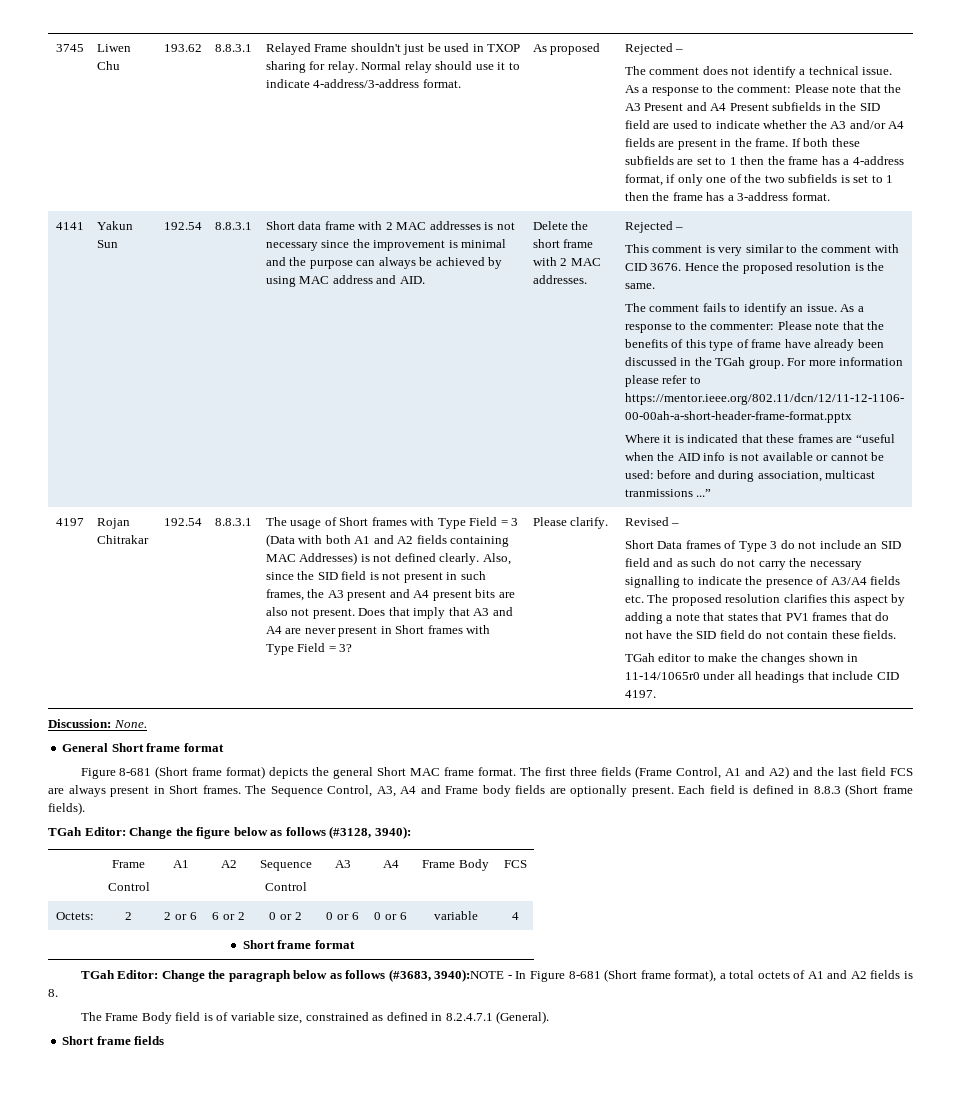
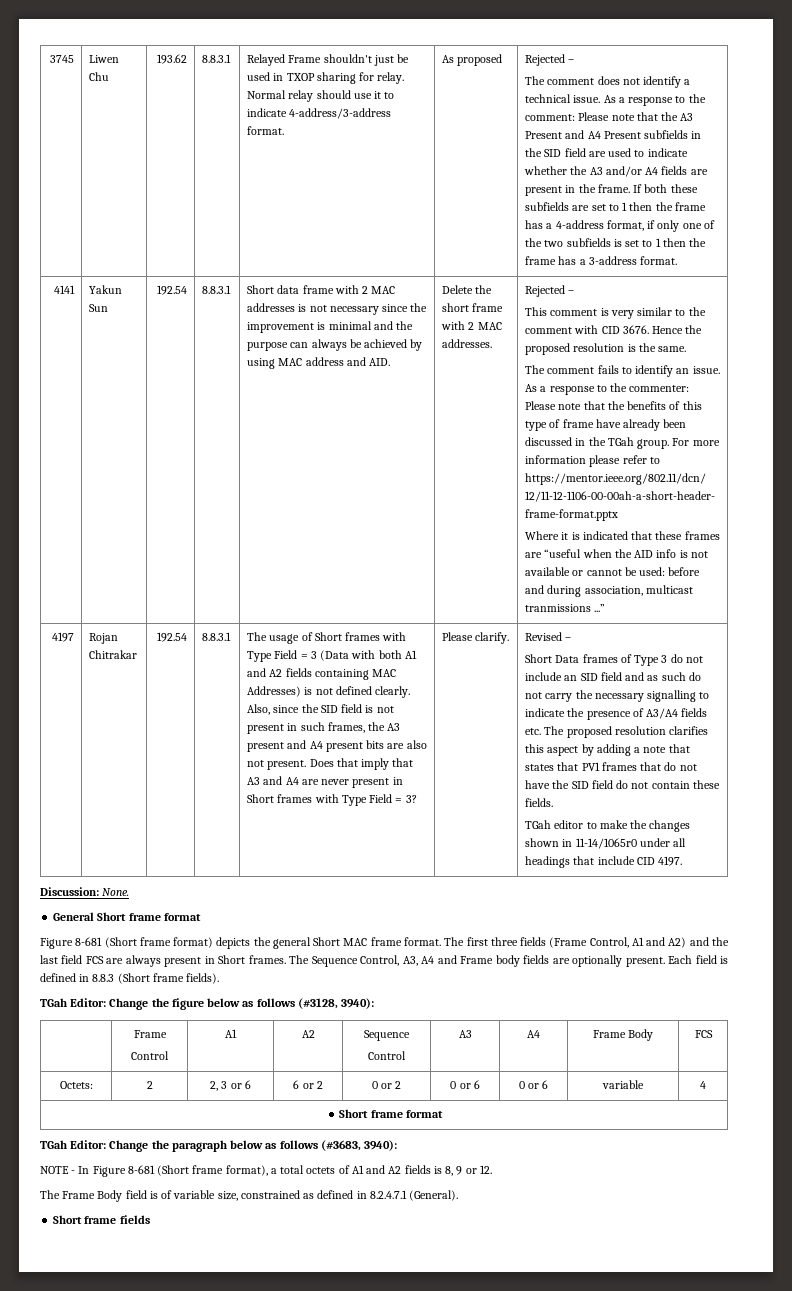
[164,912,172,920] 2 -> [210,1081,228,1091] 2, 3
[434,969,505,982] 3940):NOTE -> [364,1140,398,1151] [40,1166,69,1174] 3940): // NOTE
[48,989,58,997] 8. -> [445,1165,492,1176] 8, 9 or 12.

